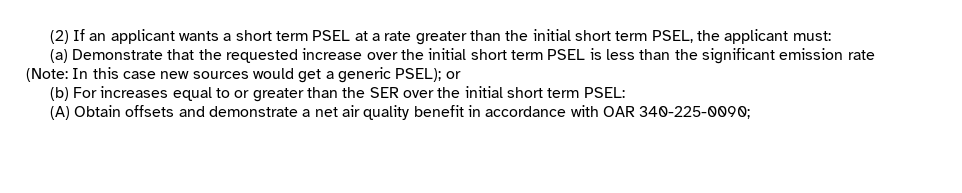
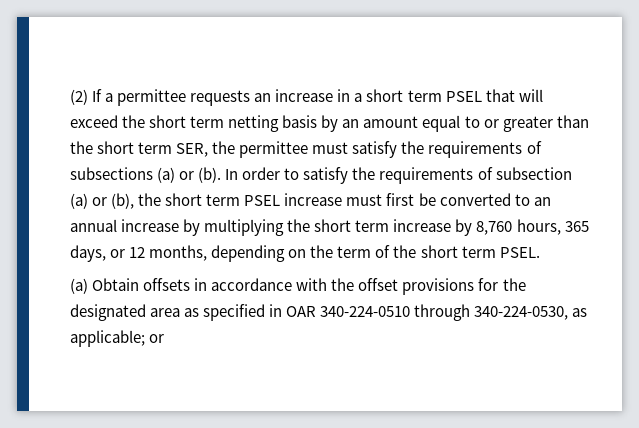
[89,29,831,45] [49,48,875,64] [26,67,461,83] [49,86,169,101] an applicant wants a short term PSEL at a rate greater than the initial short term PSEL, the applicant must: // (a) Demonstrate that the requested increase over the initial short term PSEL is less than the significant emission rate (Note: In this case new sources would get a generic PSEL); or // (b) For increases -> [105,89,543,106] [70,115,419,132] a permittee requests an increase in a short term PSEL that will exceed the short term netting basis by an amount
[369,86,625,98] [49,105,751,120] SER over the initial short term PSEL: // (A) Obtain offsets and demonstrate a net air quality benefit in accordance with OAR 340-225-0090; -> [97,141,542,158] [70,167,572,184] [70,193,551,209] [70,219,589,236] [70,245,540,262] [70,278,526,295] [70,304,588,321] [70,330,165,347] short term SER, the permittee must satisfy the requirements of subsections (a) or (b). In order to satisfy the requirements of subsection (a) or (b), the short term PSEL increase must first be converted to an annual increase by multiplying the short term increase by 8,760 hours, 365 days, or 12 months, depending on the term of the short term PSEL. // (a) Obtain offsets in accordance with the offset provisions for the designated area as specified in OAR 340-224-0510 through 340-224-0530, as applicable; or

